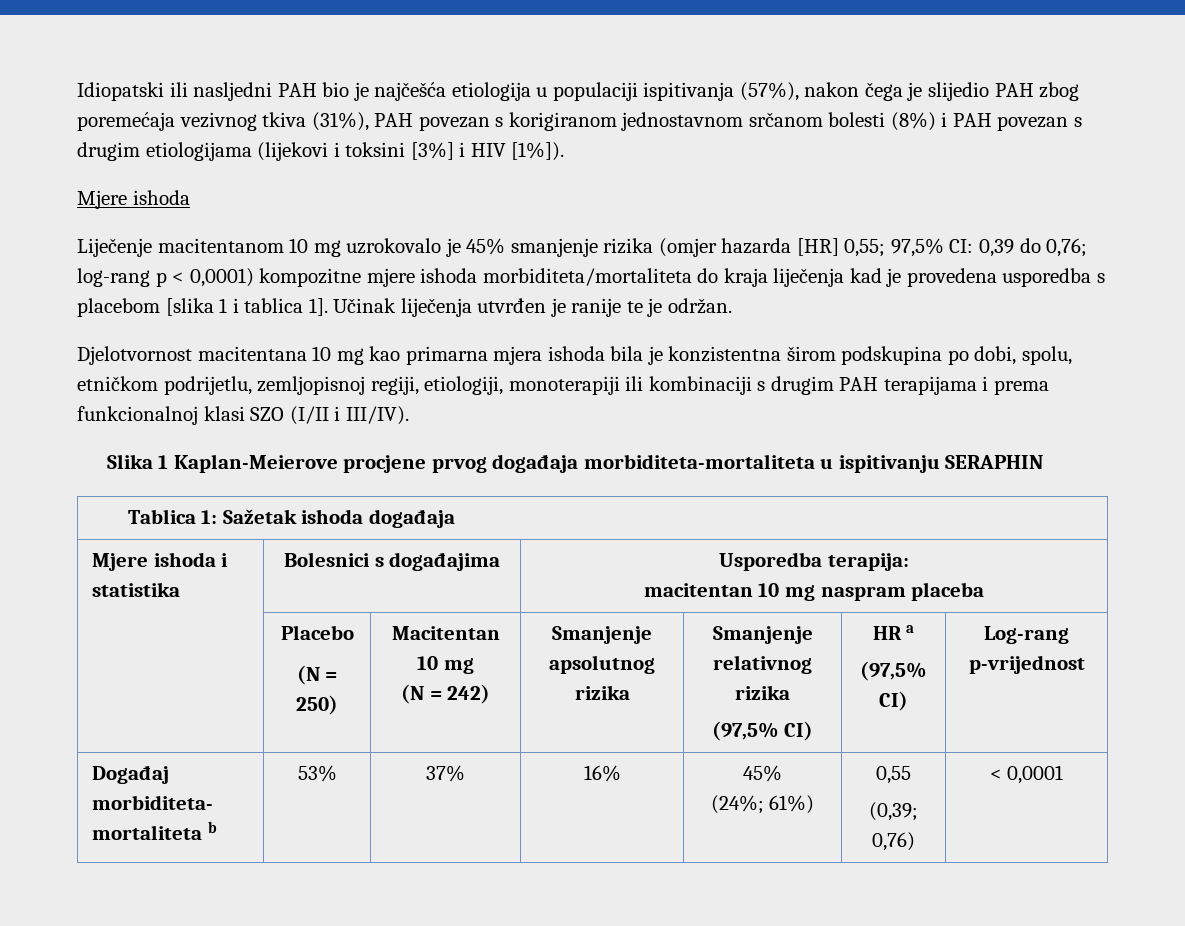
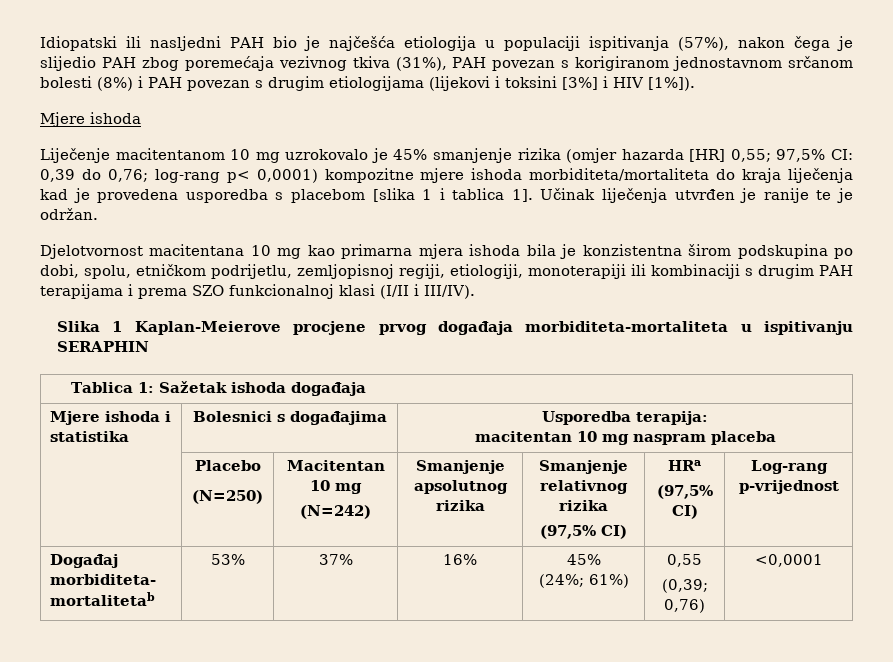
[155,272,185,287] p < -> [226,171,250,183] p<
(1049, 387) none -> [192,285,224,296] SZO
[250,407,285,421] SZO -> (375, 290) none
[296,665,338,685] [296,695,338,715] (N = 250) -> [192,490,263,504] (N=250)
[400,684,491,704] (N = 242) -> [300,505,371,519] (N=242)
[872,625,915,640] HR a -> [668,460,701,471] HRa
[92,821,217,840] mortaliteta b -> [49,592,155,606] mortalitetab
[989,765,1064,784] < 0,0001 -> [754,554,823,567] <0,0001

